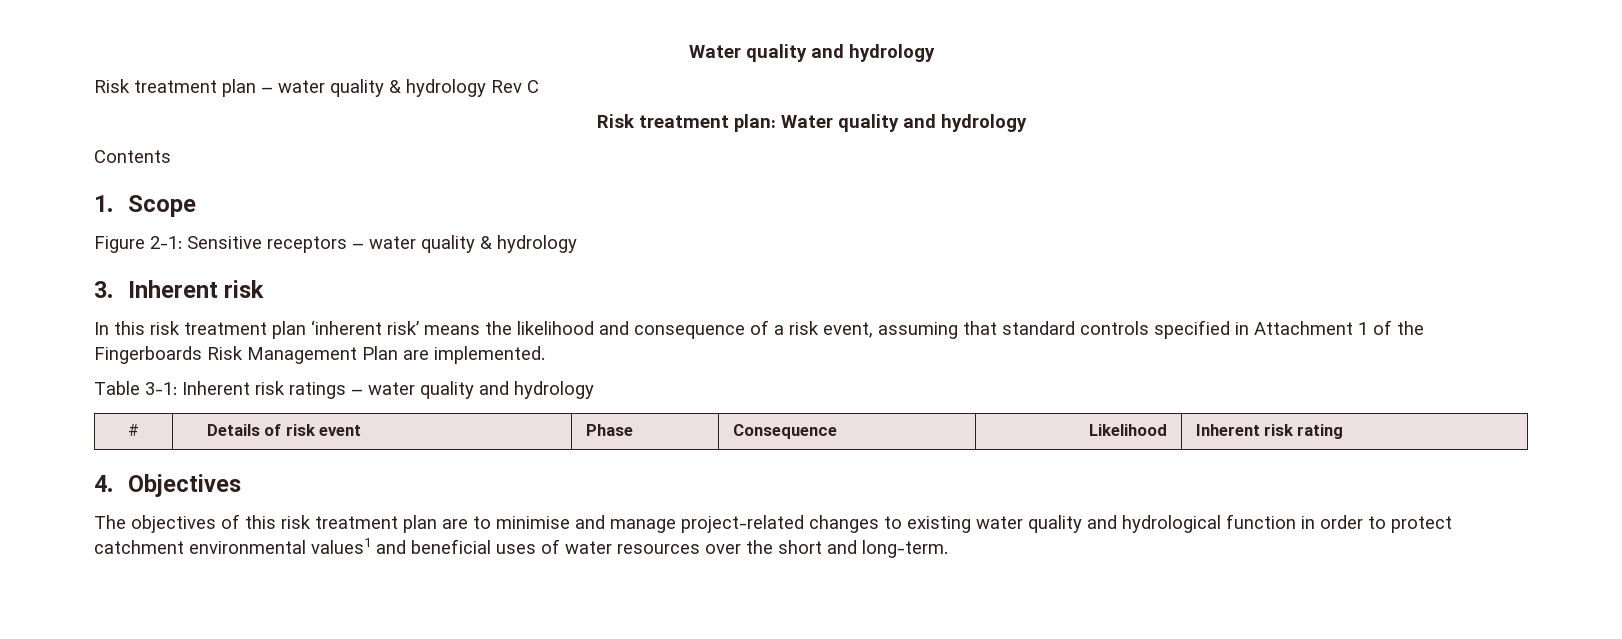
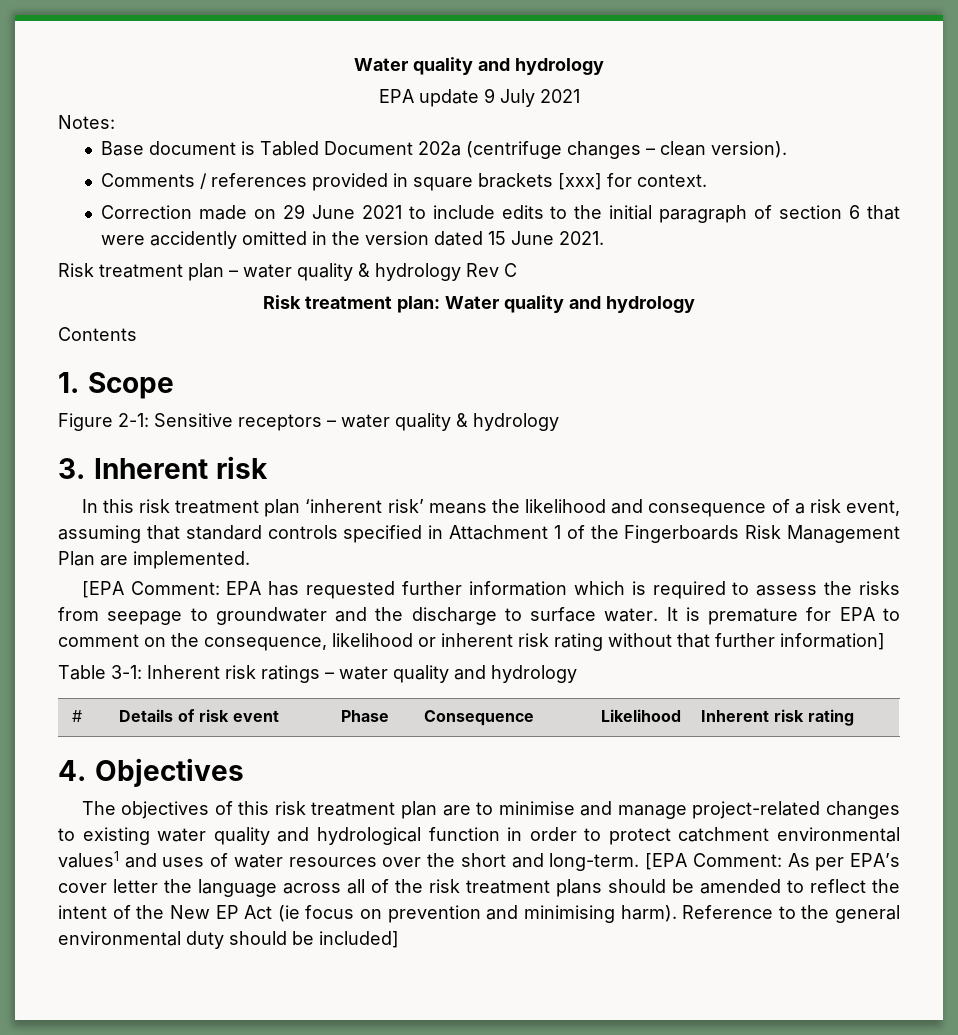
[688,44,935,62] Water quality and hydrology -> [354,57,604,75] [378,88,580,107] [58,115,115,129] [101,141,788,159] [101,173,708,191] [101,204,901,223] [101,231,605,249] Water quality and hydrology // EPA update 9 July 2021 // Notes: // Base document is Tabled Document 202a (centrifuge changes – clean version). // Comments / references provided in square brackets [xxx] for context. // Correction made on 29 June 2021 to include edits to the initial paragraph of section 6 that were accidently omitted in the version dated 15 June 2021.
(545, 355) none -> [81,581,900,599] [58,607,900,625] [58,633,885,651] // [EPA Comment: EPA has requested further information which is required to assess the risks from seepage to groundwater and the discharge to surface water. It is premature for EPA to comment on the consequence, likelihood or inherent risk rating without that further information]
[411,539,491,554] beneficial -> (157, 860) none
(948, 549) none -> [645,853,901,871] [58,879,900,897] [58,905,900,923] [58,931,399,949] [EPA Comment: As per EPA’s cover letter the language across all of the risk treatment plans should be amended to reflect the intent of the New EP Act (ie focus on prevention and minimising harm). Reference to the general environmental duty should be included]

